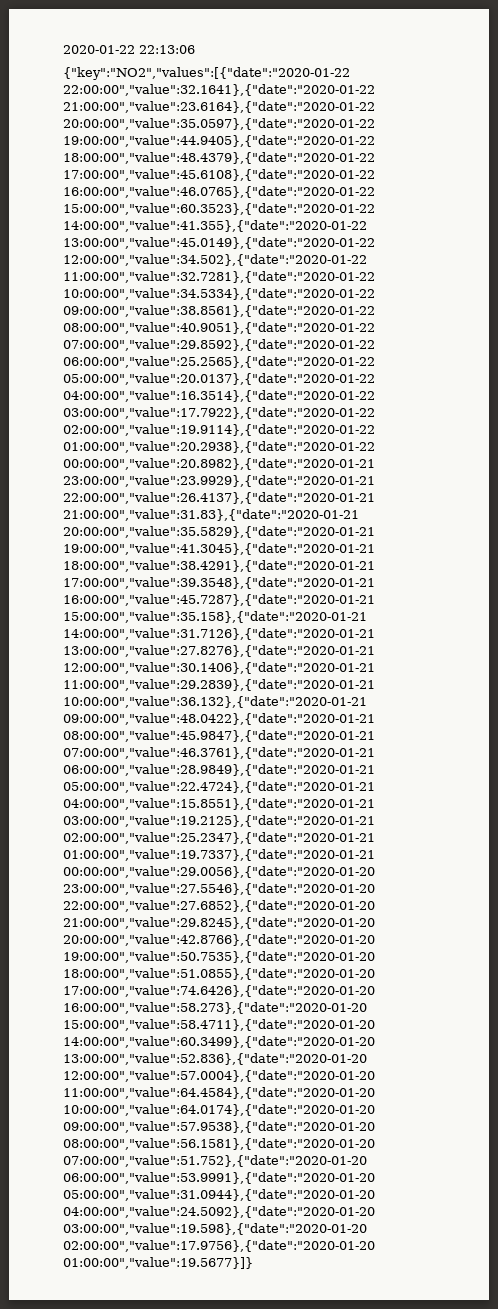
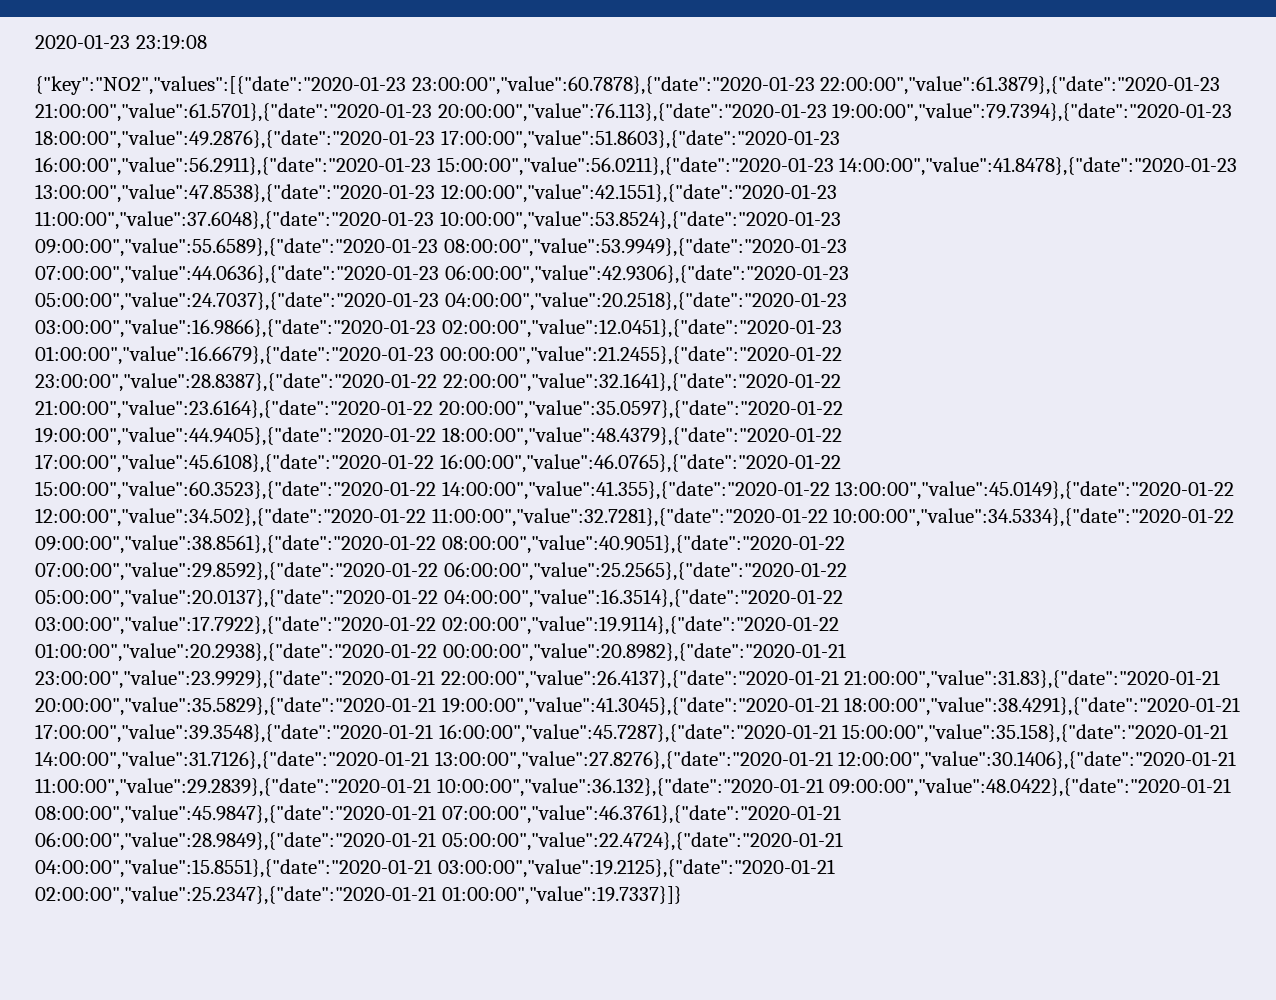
[63,45,195,54] [63,67,350,80] 2020-01-22 22:13:06 // {"key":"NO2","values":[{"date":"2020-01-22 -> [35,34,207,50] [35,76,1221,95] [35,103,1233,122] [35,130,840,149] [35,157,1238,176] [35,184,837,203] [35,211,841,230] [35,238,847,257] [35,265,849,284] [35,292,847,311] [35,319,842,338] [35,346,842,365] [35,373,437,392] 2020-01-23 23:19:08 // {"key":"NO2","values":[{"date":"2020-01-23 23:00:00","value":60.7878},{"date":"2020-01-23 22:00:00","value":61.3879},{"date":"2020-01-23 21:00:00","value":61.5701},{"date":"2020-01-23 20:00:00","value":76.113},{"date":"2020-01-23 19:00:00","value":79.7394},{"date":"2020-01-23 18:00:00","value":49.2876},{"date":"2020-01-23 17:00:00","value":51.8603},{"date":"2020-01-23 16:00:00","value":56.2911},{"date":"2020-01-23 15:00:00","value":56.0211},{"date":"2020-01-23 14:00:00","value":41.8478},{"date":"2020-01-23 13:00:00","value":47.8538},{"date":"2020-01-23 12:00:00","value":42.1551},{"date":"2020-01-23 11:00:00","value":37.6048},{"date":"2020-01-23 10:00:00","value":53.8524},{"date":"2020-01-23 09:00:00","value":55.6589},{"date":"2020-01-23 08:00:00","value":53.9949},{"date":"2020-01-23 07:00:00","value":44.0636},{"date":"2020-01-23 06:00:00","value":42.9306},{"date":"2020-01-23 05:00:00","value":24.7037},{"date":"2020-01-23 04:00:00","value":20.2518},{"date":"2020-01-23 03:00:00","value":16.9866},{"date":"2020-01-23 02:00:00","value":12.0451},{"date":"2020-01-23 01:00:00","value":16.6679},{"date":"2020-01-23 00:00:00","value":21.2455},{"date":"2020-01-22 23:00:00","value":28.8387},{"date":"2020-01-22
[63,849,375,861] [63,866,375,878] [63,883,375,895] [63,900,375,912] [63,917,375,929] [63,934,375,946] [63,951,375,963] [63,968,375,980] [63,985,375,997] [63,1002,367,1014] [63,1019,375,1031] [63,1036,375,1048] [63,1053,367,1065] [63,1070,375,1082] [63,1087,375,1099] [63,1104,375,1116] [63,1121,375,1133] [63,1138,375,1150] [63,1155,367,1167] [63,1172,375,1184] [63,1189,375,1201] [63,1206,375,1218] [63,1223,367,1235] [63,1240,375,1252] [63,1257,253,1269] 01:00:00","value":19.7337},{"date":"2020-01-21 00:00:00","value":29.0056},{"date":"2020-01-20 23:00:00","value":27.5546},{"date":"2020-01-20 22:00:00","value":27.6852},{"date":"2020-01-20 21:00:00","value":29.8245},{"date":"2020-01-20 20:00:00","value":42.8766},{"date":"2020-01-20 19:00:00","value":50.7535},{"date":"2020-01-20 18:00:00","value":51.0855},{"date":"2020-01-20 17:00:00","value":74.6426},{"date":"2020-01-20 16:00:00","value":58.273},{"date":"2020-01-20 15:00:00","value":58.4711},{"date":"2020-01-20 14:00:00","value":60.3499},{"date":"2020-01-20 13:00:00","value":52.836},{"date":"2020-01-20 12:00:00","value":57.0004},{"date":"2020-01-20 11:00:00","value":64.4584},{"date":"2020-01-20 10:00:00","value":64.0174},{"date":"2020-01-20 09:00:00","value":57.9538},{"date":"2020-01-20 08:00:00","value":56.1581},{"date":"2020-01-20 07:00:00","value":51.752},{"date":"2020-01-20 06:00:00","value":53.9991},{"date":"2020-01-20 05:00:00","value":31.0944},{"date":"2020-01-20 04:00:00","value":24.5092},{"date":"2020-01-20 03:00:00","value":19.598},{"date":"2020-01-20 02:00:00","value":17.9756},{"date":"2020-01-20 01:00:00","value":19.5677}]} -> [441,886,682,905] 01:00:00","value":19.7337}]}

